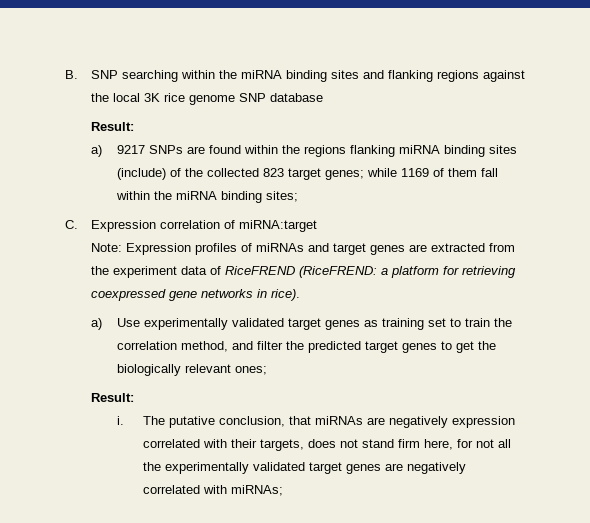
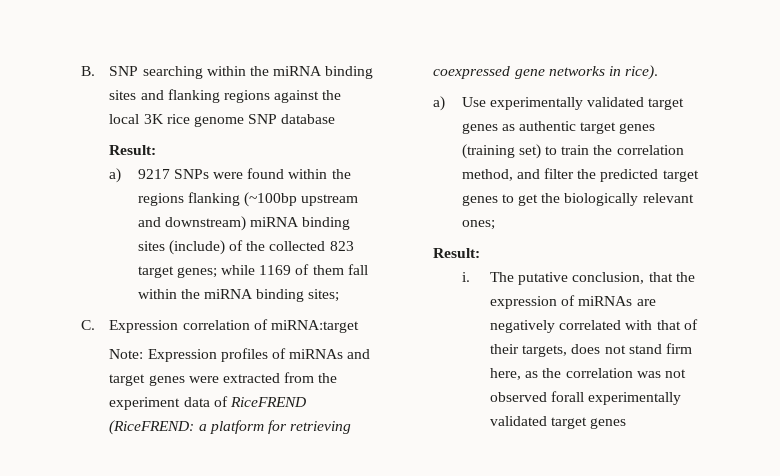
[186,146,205,154] are -> [213,172,244,179] were
(395, 151) none -> [244,192,359,207] [137,216,246,231] (~100bp upstream and downstream)
[408,244,427,252] are -> [188,376,219,383] were
[381,318,446,330] training set -> [519,121,656,134] [461,144,541,159] authentic target genes (training set)
(311, 420) none -> [675,272,695,282] [490,295,576,309] the expression of
[451,416,515,428] [142,439,227,448] expression correlated with -> [559,319,698,330] correlated with that of
[456,439,511,448] [142,462,466,474] [142,485,283,496] for not all the experimentally validated target genes are negatively correlated with miRNAs; -> [525,368,686,378] [490,391,682,405] [490,416,627,429] as the correlation was not observed forall experimentally validated target genes

